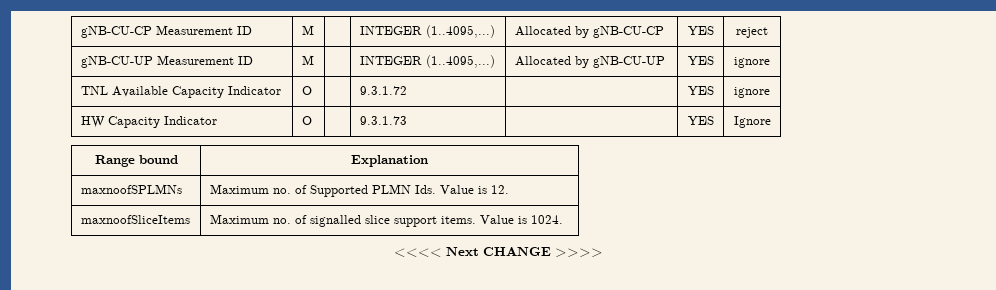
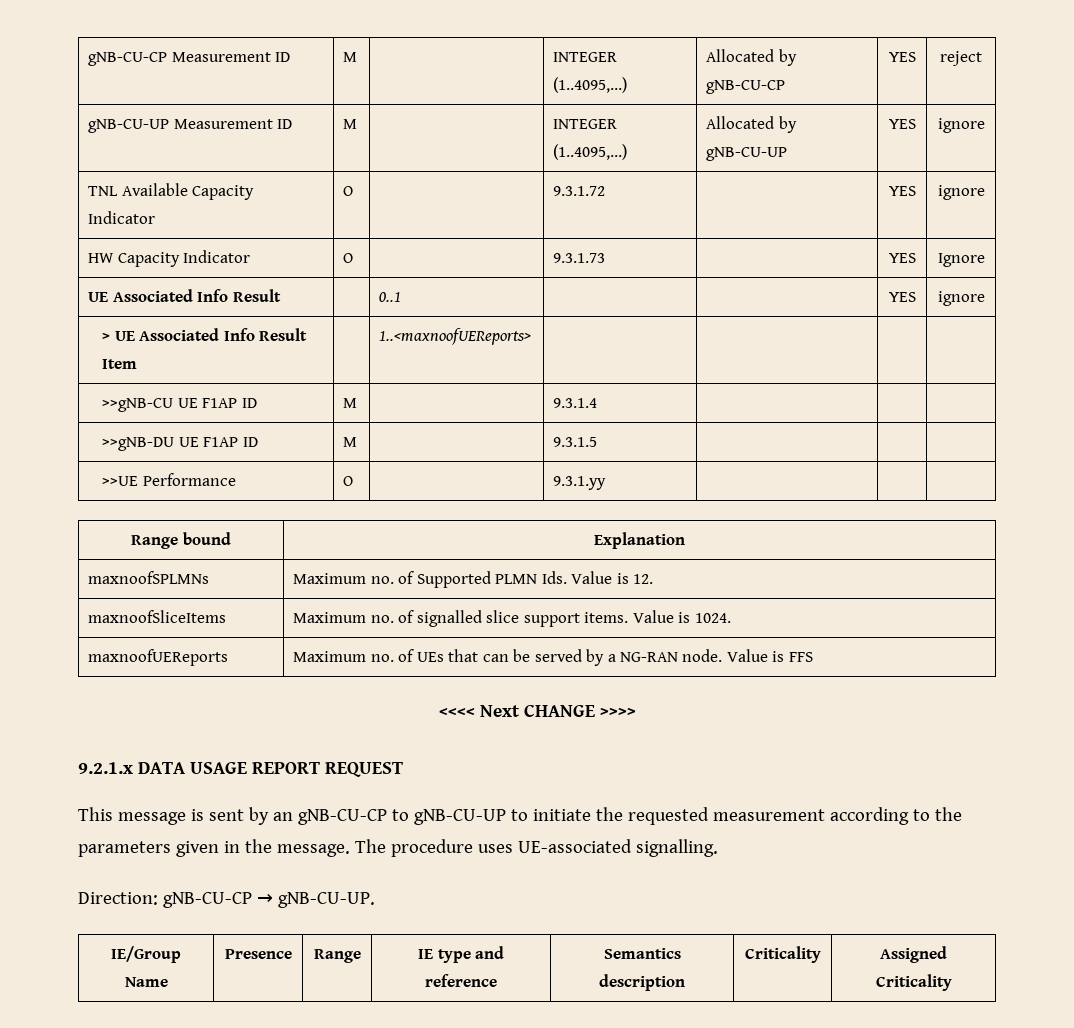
(771, 122) none -> [88,289,281,302] [379,292,402,302] [888,292,916,302] [937,291,985,306] [102,328,308,341] [102,359,138,369] [379,328,532,345] [102,398,257,412] [343,398,358,408] [553,398,598,408] [102,437,258,451] [343,437,358,447] [553,437,598,447] [102,473,236,486] [343,476,354,486] [553,476,607,490] // UE Associated Info Result | | 0..1 | | | YES | ignore // > UE Associated Info Result Item | | 1..<maxnoofUEReports> | | | | // >>gNB-CU UE F1AP ID | M | | 9.3.1.4 | | | // >>gNB-DU UE F1AP ID | M | | 9.3.1.5 | | | // >>UE Performance | O | | 9.3.1.yy | | |
[393,247,603,257] // <<<< Next CHANGE >>>> -> [88,649,229,666] [293,649,813,666] [438,704,636,717] [78,762,403,777] [78,807,962,825] [78,839,718,857] [78,892,375,908] [111,946,181,963] [124,977,168,987] [224,949,292,959] [313,949,361,963] [418,946,504,963] [425,974,497,987] [603,948,681,959] [599,974,685,991] [744,946,821,963] [880,946,947,963] [875,974,952,991] // maxnoofUEReports | Maximum no. of UEs that can be served by a NG-RAN node. Value is FFS // <<<< Next CHANGE >>>> // 9.2.1.x DATA USAGE REPORT REQUEST // This message is sent by an gNB-CU-CP to gNB-CU-UP to initiate the requested measurement according to the parameters given in the message. The procedure uses UE-associated signalling. // Direction: gNB-CU-CP → gNB-CU-UP. // IE/Group Name | Presence | Range | IE type and reference | Semantics description | Criticality | Assigned Criticality

